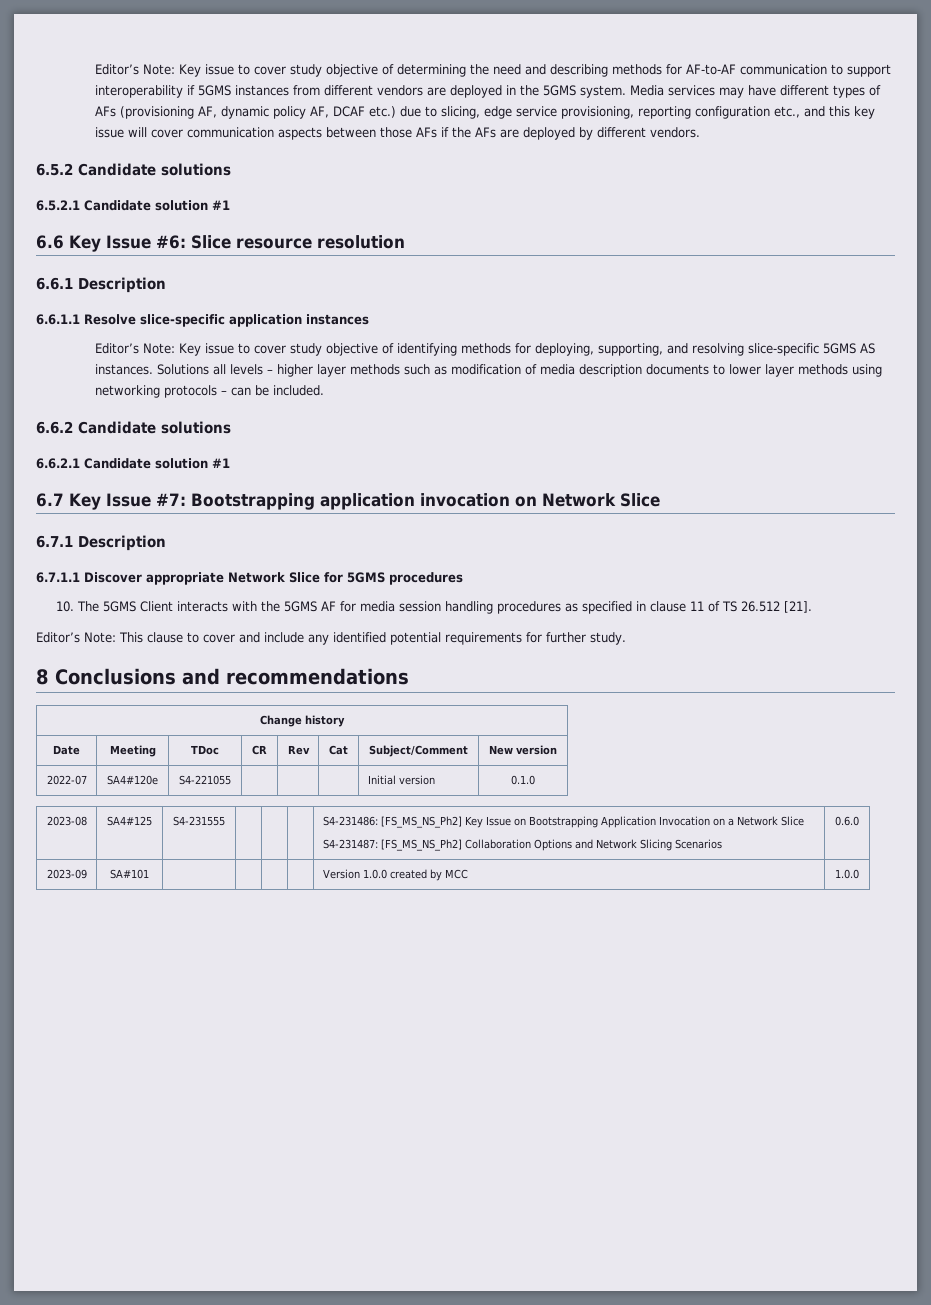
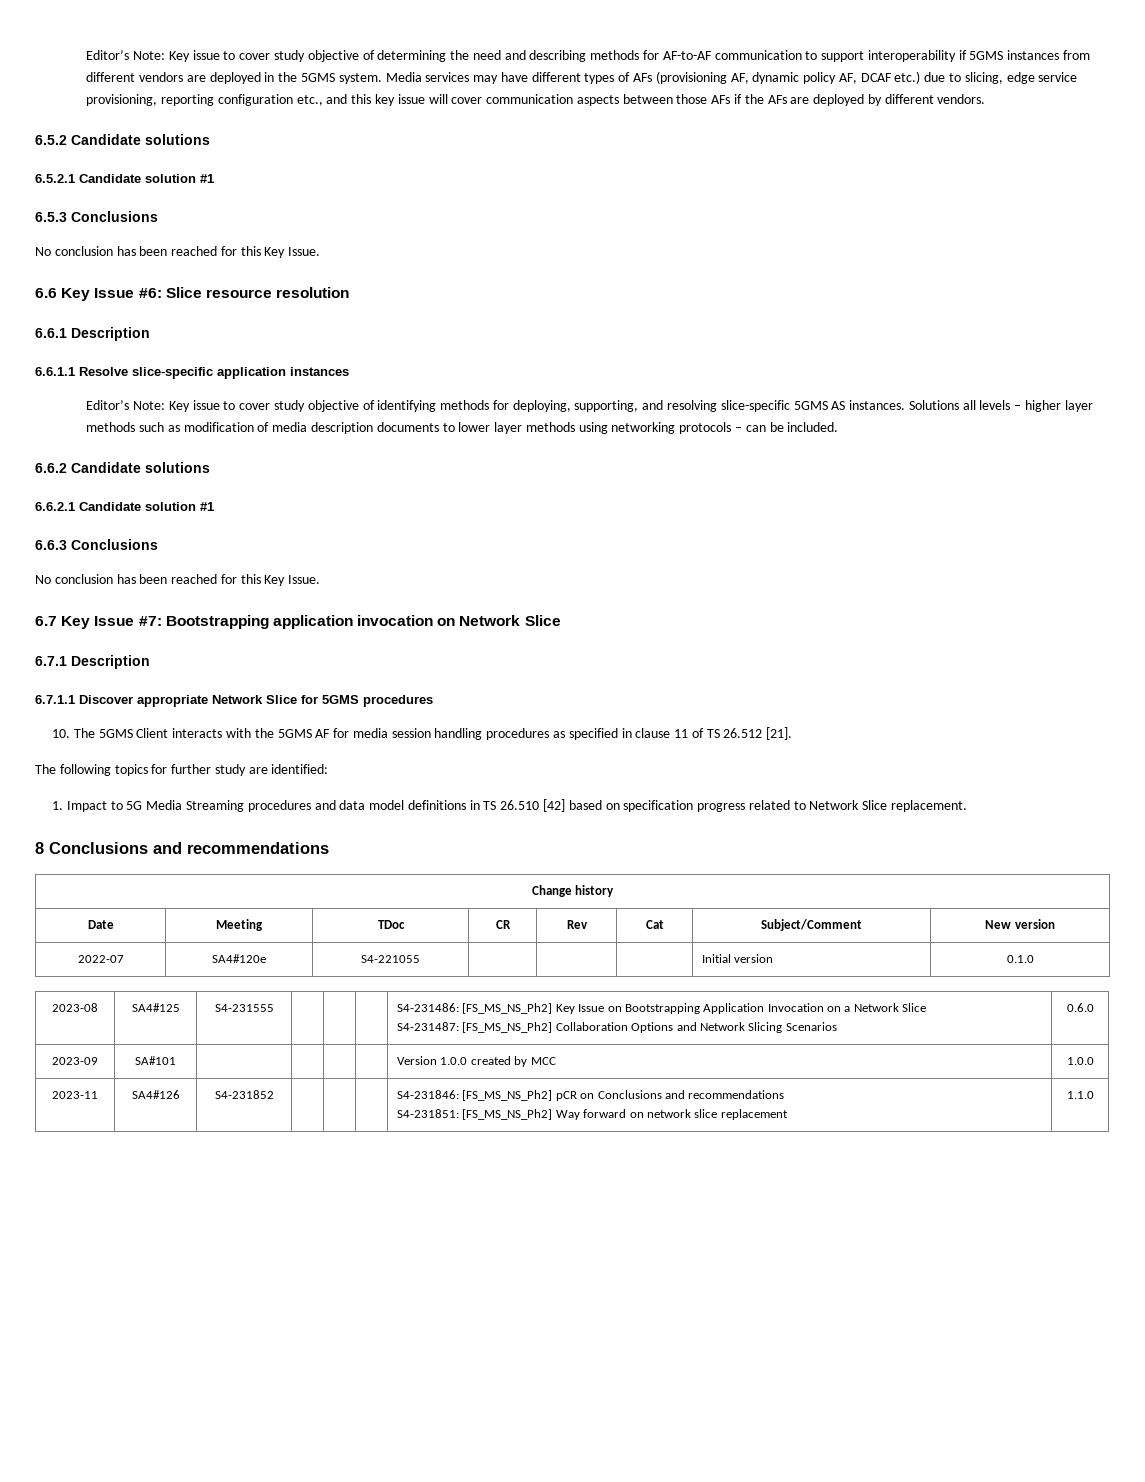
(230, 205) none -> [35,211,158,222] [35,246,321,258] // 6.5.3 Conclusions // No conclusion has been reached for this Key Issue.
(230, 463) none -> [35,539,158,550] [35,574,321,586] // 6.6.3 Conclusions // No conclusion has been reached for this Key Issue.
[36,632,626,645] Editor’s Note: This clause to cover and include any identified potential requirements for further study. -> [35,764,329,776] [52,799,968,812] The following topics for further study are identified: // 1. Impact to 5G Media Streaming procedures and data model definitions in TS 26.510 [42] based on specification progress related to Network Slice replacement.
(859, 874) none -> [52,1091,98,1099] [131,1090,180,1099] [214,1090,274,1099] [397,1090,785,1101] [397,1109,788,1120] [1066,1091,1094,1099] // 2023-11 | SA4#126 | S4-231852 | | | | S4-231846: [FS_MS_NS_Ph2] pCR on Conclusions and recommendations // S4-231851: [FS_MS_NS_Ph2] Way forward on network slice replacement | 1.1.0

